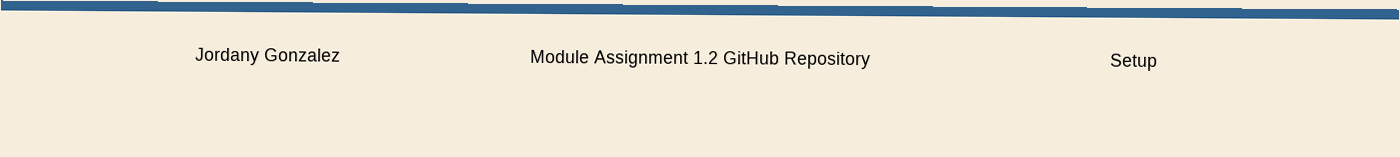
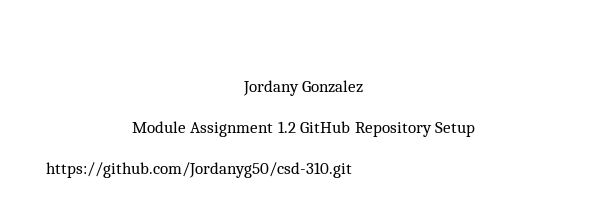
(1158, 62) none -> [46,162,352,178] // https://github.com/Jordanyg50/csd-310.git

